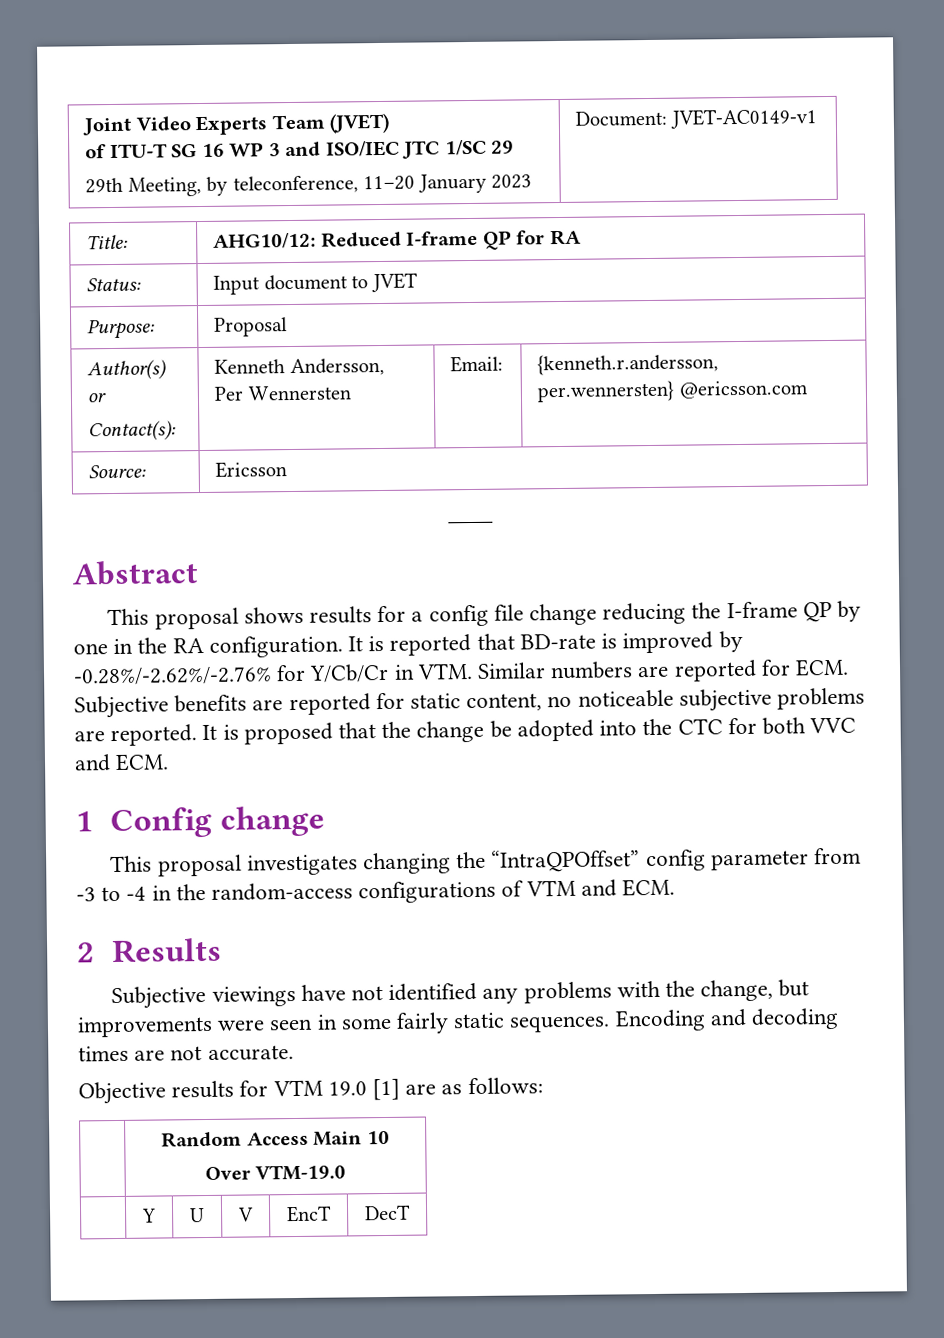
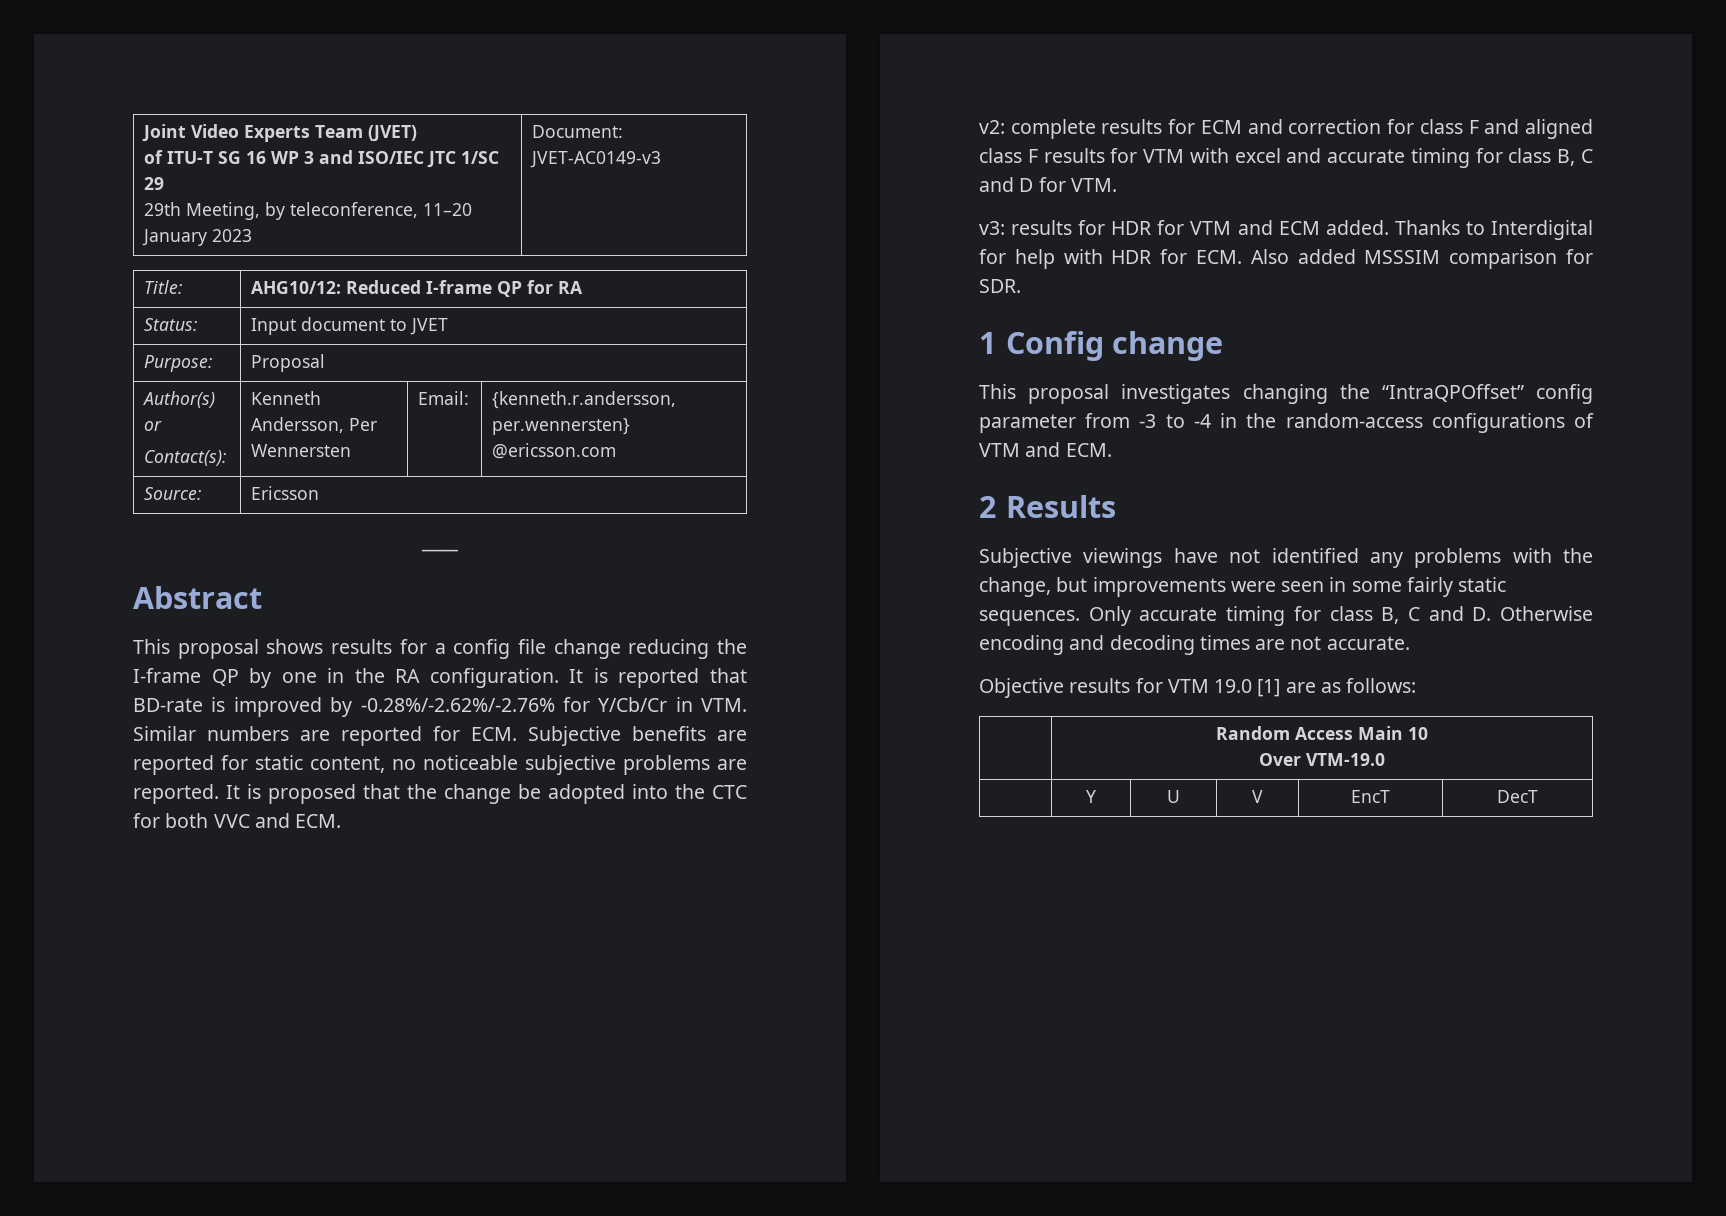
[669,108,817,129] JVET-AC0149-v1 -> [530,151,662,168] JVET-AC0149-v3
(170, 762) none -> [979,119,1593,139] [979,148,1593,168] [979,177,1117,192] [979,220,1593,240] [979,249,1593,269] [979,279,1021,293] // v2: complete results for ECM and correction for class F and aligned class F results for VTM with excel and accurate timing for class B, C and D for VTM. // v3: results for HDR for VTM and ECM added. Thanks to Interdigital for help with HDR for ECM. Also added MSSSIM comparison for SDR.
[614,1009,706,1032] Encoding -> [1088,606,1593,626] [979,635,1064,655] Only accurate timing for class B, C and D. Otherwise encoding

